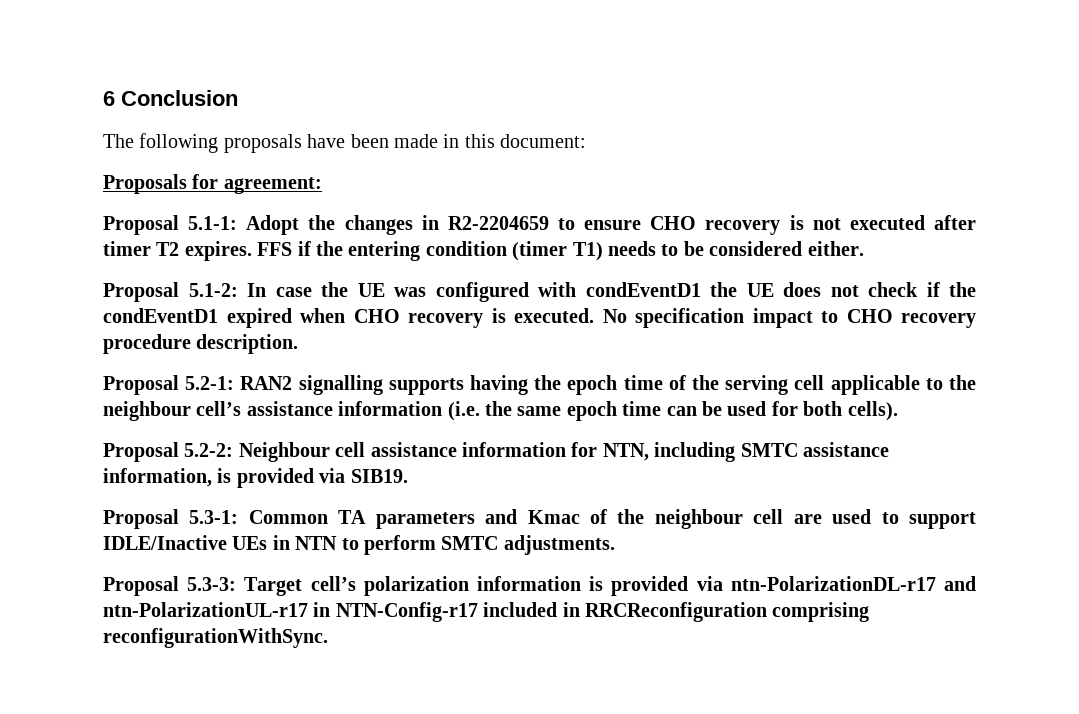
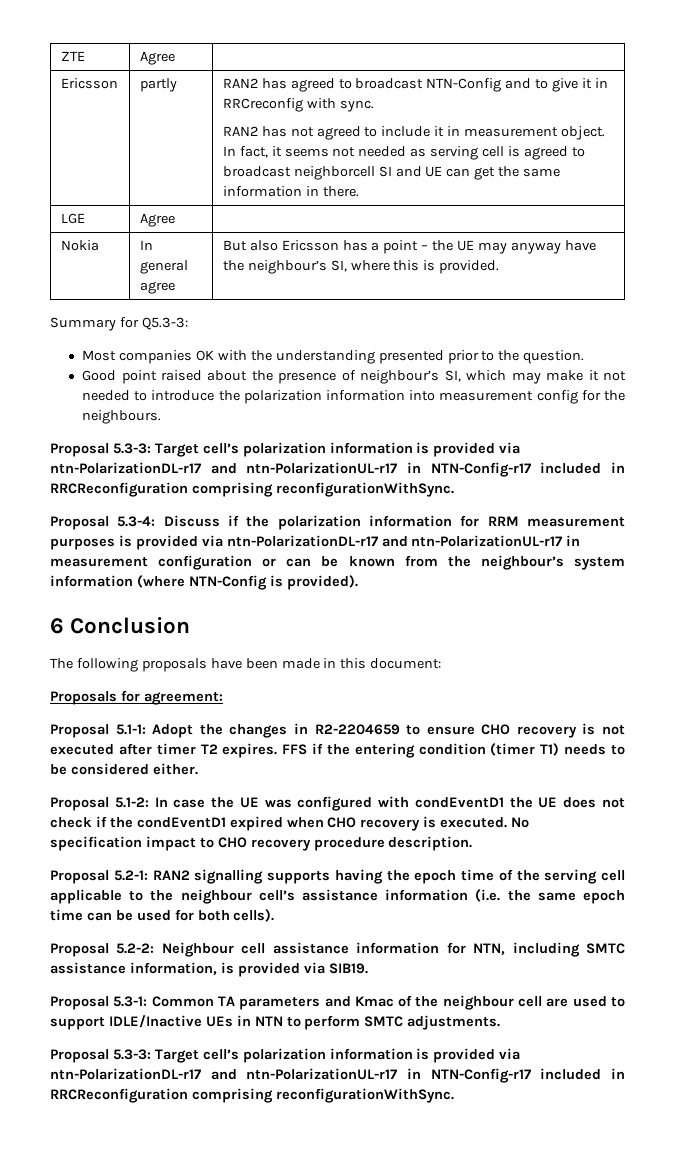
(103, 98) none -> [60,51,85,61] [139,51,175,65] [60,78,118,89] [139,78,177,92] [222,78,608,92] [222,98,374,112] [222,126,606,140] [222,146,585,160] [222,166,561,180] [222,186,359,197] [60,213,85,224] [139,213,175,227] [60,240,99,251] [139,240,153,250] [139,260,188,274] [139,281,175,294] [222,240,596,254] [222,260,500,274] [50,317,188,331] [82,350,585,364] [82,370,626,384] [82,390,626,404] [82,410,162,424] [50,442,521,457] [50,462,625,477] [50,482,454,497] [50,515,625,530] [50,535,581,550] [50,555,625,570] [50,575,358,590] ZTE | Agree | // Ericsson | partly | RAN2 has agreed to broadcast NTN-Config and to give it in RRCreconfig with sync. // RAN2 has not agreed to include it in measurement object. In fact, it seems not needed as serving cell is agreed to broadcast neighborcell SI and UE can get the same information in there. // LGE | Agree | // Nokia | In general agree | But also Ericsson has a point – the UE may anyway have the neighbour’s SI, where this is provided. // Summary for Q5.3-3: // Most companies OK with the understanding presented prior to the question. // Good point raised about the presence of neighbour’s SI, which may make it not needed to introduce the polarization information into measurement config for the neighbours. // Proposal 5.3-3: Target cell’s polarization information is provided via ntn-PolarizationDL-r17 and ntn-PolarizationUL-r17 in NTN-Config-r17 included in RRCReconfiguration comprising reconfigurationWithSync. // Proposal 5.3-4: Discuss if the polarization information for RRM measurement purposes is provided via ntn-PolarizationDL-r17 and ntn-PolarizationUL-r17 in measurement configuration or can be known from the neighbour’s system information (where NTN-Config is provided). //

